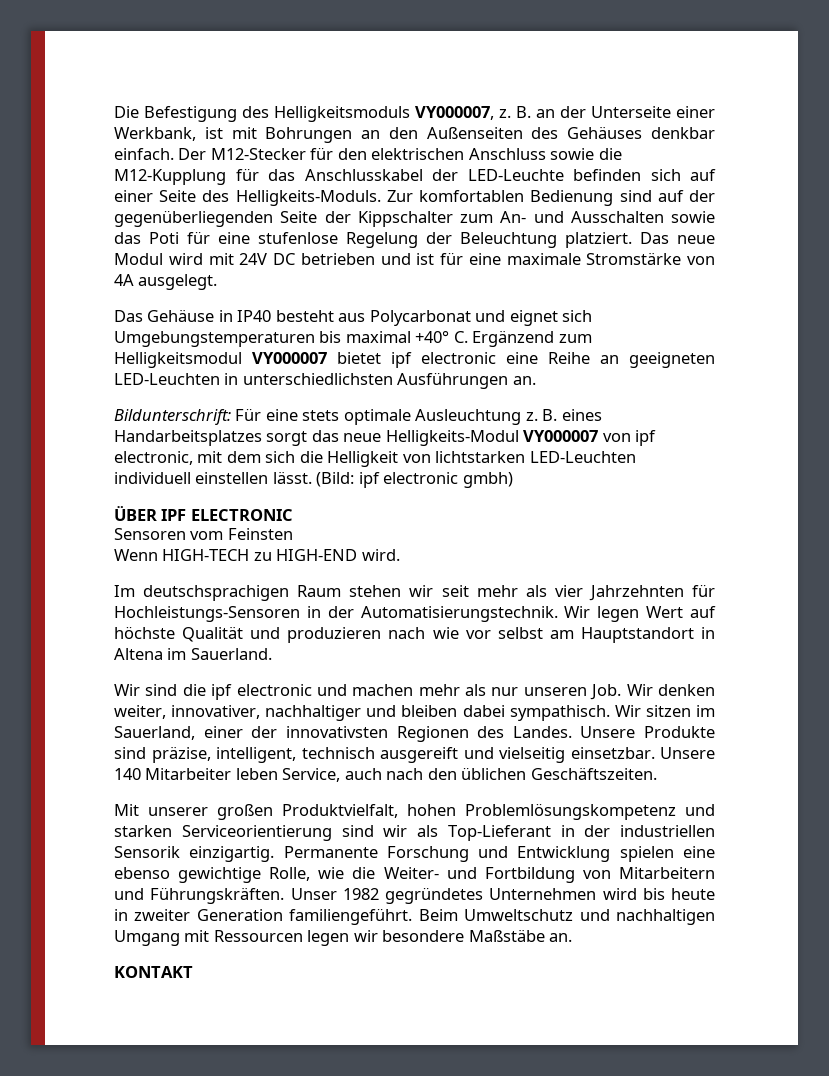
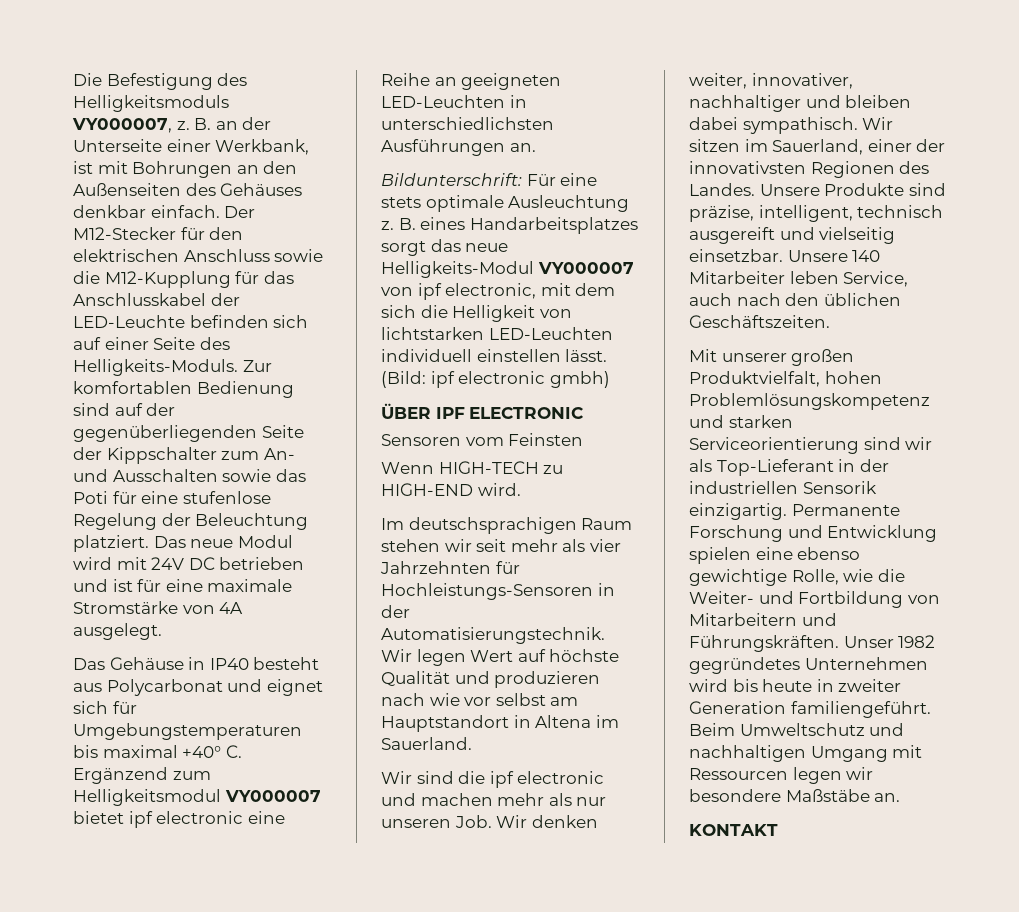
(593, 316) none -> [112,701,137,714] für

